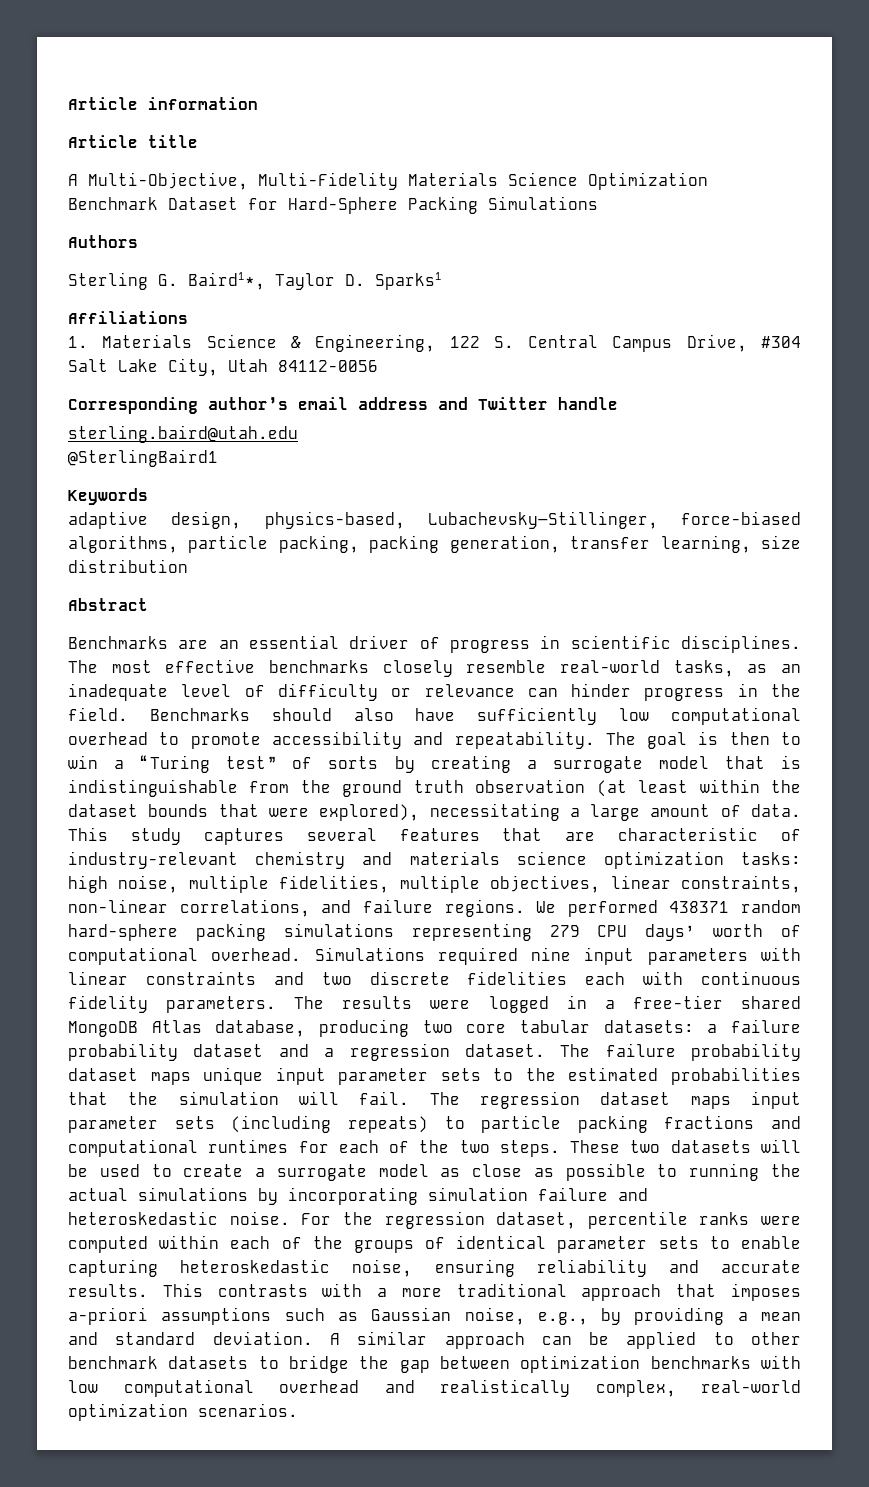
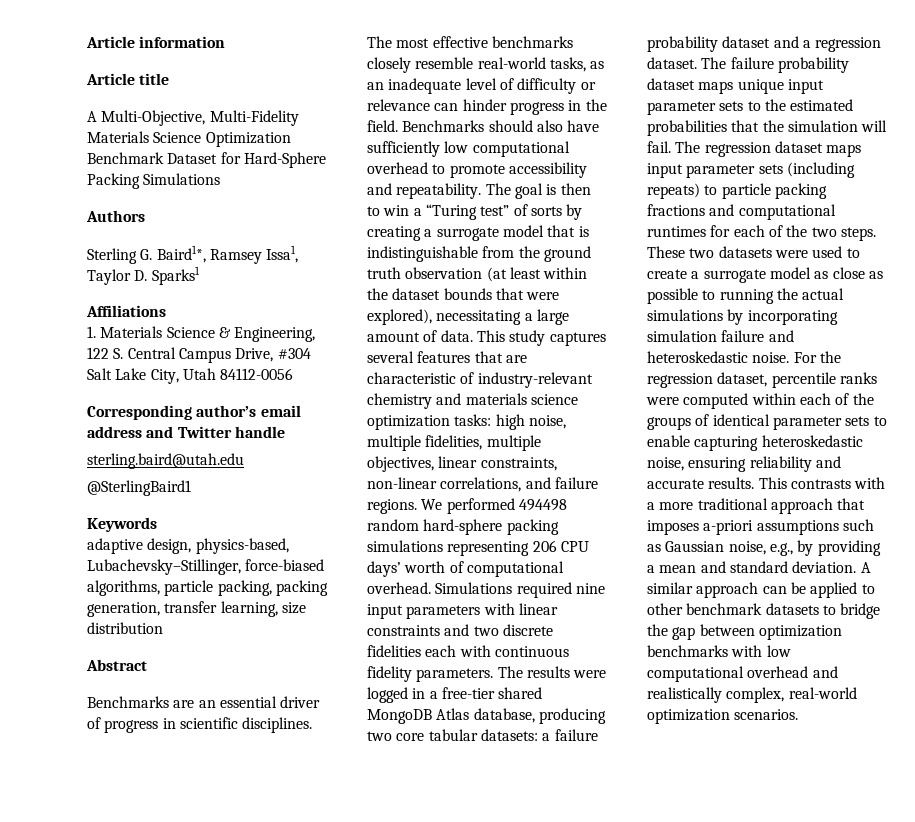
(265, 281) none -> [209,245,299,264] Ramsey Issa1,
[669,901,730,913] 438371 -> [518,499,567,511] 494498
[549,925,580,937] 279 -> [532,540,557,552] 206
[760,1139,801,1153] [68,1164,88,1177] will be -> [774,250,808,258] were

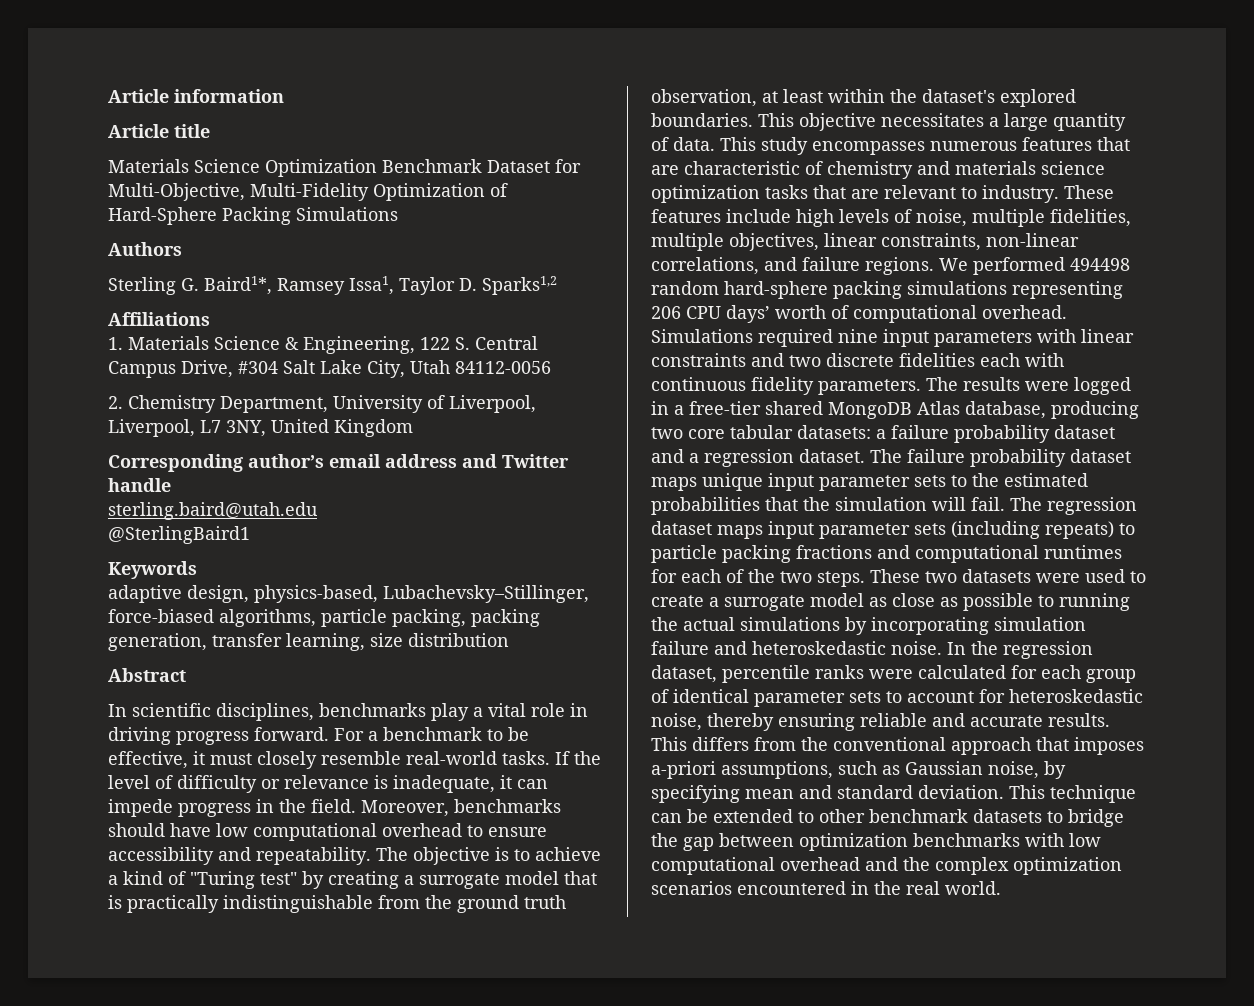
[87,110,299,126] A Multi-Objective, Multi-Fidelity -> (210, 131) none
(241, 158) none -> [108,183,508,201] Multi-Objective, Multi-Fidelity Optimization of
[151,266,200,285] Sparks1 -> [482,276,557,295] Sparks1,2
(294, 374) none -> [108,395,536,413] [108,419,413,437] // 2. Chemistry Department, University of Liverpool, Liverpool, L7 3NY, United Kingdom
[87,696,321,708] [87,717,313,733] [367,36,573,48] [367,57,605,73] [367,78,462,94] Benchmarks are an essential driver of progress in scientific disciplines. The most effective benchmarks closely resemble real-world tasks, as an inadequate -> [108,703,588,721] [108,727,529,745] [108,751,601,769] In scientific disciplines, benchmarks play a vital role in driving progress forward. For a benchmark to be effective, it must closely resemble real-world tasks. If the
[434,99,607,115] [367,120,600,132] [367,141,440,157] can hinder progress in the field. Benchmarks should also have sufficiently -> [374,775,548,793] [108,799,561,817] [108,823,211,837] is inadequate, it can impede progress in the field. Moreover, benchmarks should have
[449,164,505,178] promote -> [488,827,547,837] ensure
[514,183,591,199] [367,204,562,220] goal is then to win a “Turing test” of sorts -> [413,847,601,865] [108,871,297,889] objective is to achieve a kind of "Turing test"
(589, 231) none -> [127,895,219,913] practically
[405,267,507,282] observation (at -> [651,89,778,107] observation, at
[392,288,560,300] [367,309,522,325] dataset bounds that were explored), necessitating -> [922,89,1076,107] [651,113,984,131] dataset's explored boundaries. This objective necessitates
[367,332,420,342] amount -> [1053,113,1126,131] quantity
[549,332,606,346] [367,351,414,363] captures several -> [812,141,1017,155] encompasses numerous
[477,372,593,388] industry-relevant -> (823, 168) none
[454,414,525,430] tasks: high -> [765,185,1114,203] [651,209,912,227] tasks that are relevant to industry. These features include high levels of
[793,352,817,363] For -> [947,642,966,655] In
[683,393,874,409] [647,417,691,430] computed within each of the groups -> [918,665,1136,683] calculated for each group
[647,435,863,451] [647,456,841,472] [647,477,886,489] [647,498,768,510] enable capturing heteroskedastic noise, ensuring reliability and accurate results. This contrasts with a more traditional -> [907,689,1143,703] [651,713,1110,731] [651,737,946,751] account for heteroskedastic noise, thereby ensuring reliable and accurate results. This differs from the conventional
[756,520,839,535] assumptions -> [721,761,833,779] assumptions,
[769,540,881,556] [647,565,655,573] e.g., by providing a -> [1044,761,1066,779] [651,785,740,803] by specifying
[860,562,871,573] [647,582,759,598] A similar approach -> [1009,785,1136,803] This technique
[810,582,858,598] applied -> [713,809,793,823] extended
[647,687,857,703] [647,709,799,724] realistically complex, real-world optimization scenarios. -> [903,857,1122,875] [651,881,1001,895] the complex optimization scenarios encountered in the real world.

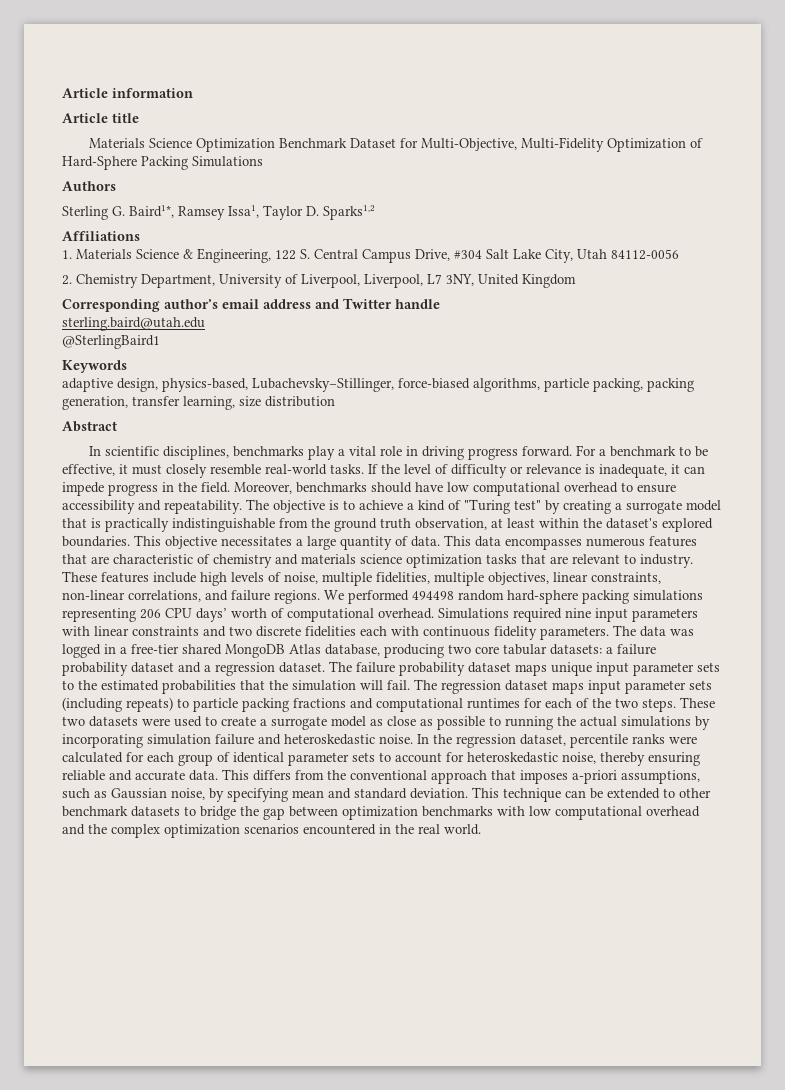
[761,137,808,155] study -> [475,536,501,547] data
[963,377,1069,391] results were -> [640,626,694,637] data was
[1048,713,1110,727] results. -> [189,770,218,781] data.

